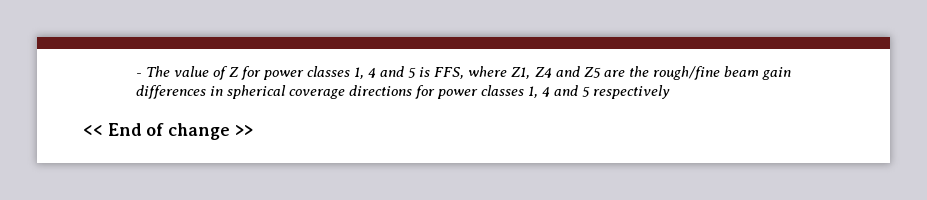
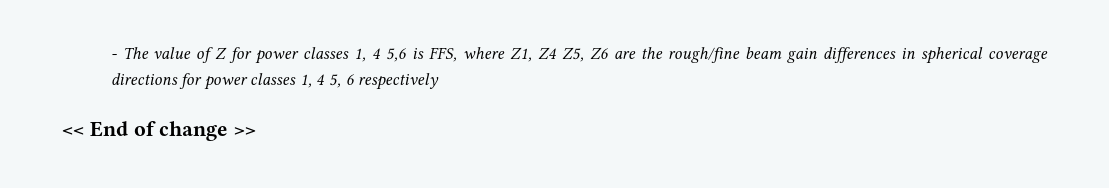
[380,66,417,78] and 5 -> [386,48,408,62] 5,6
[555,66,601,78] and Z5 -> [562,47,610,62] Z5, Z6
[554,85,591,97] and 5 -> [329,74,355,88] 5, 6

